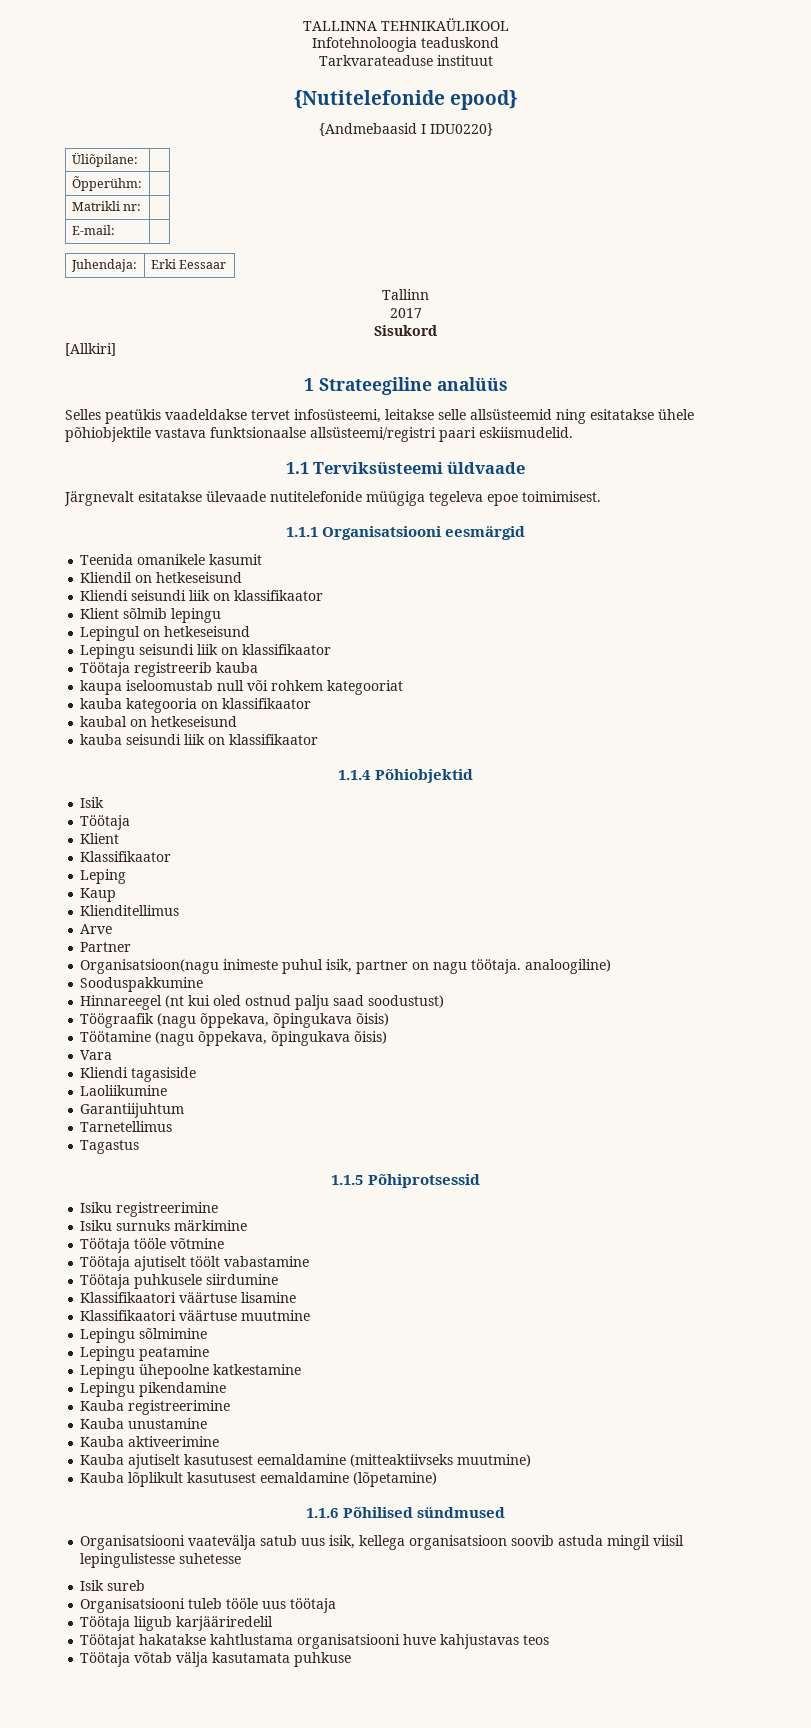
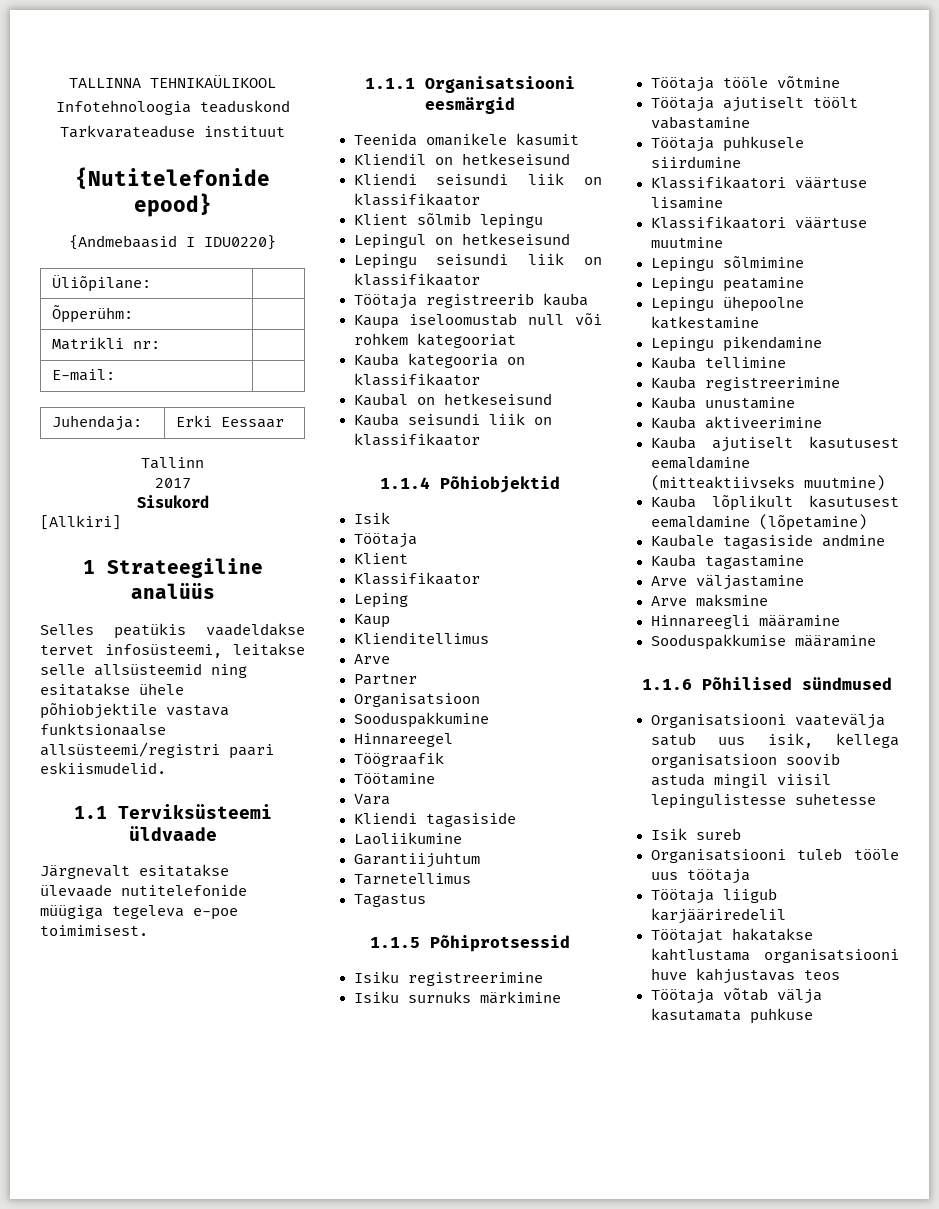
[487,494,518,506] epoe -> [193,908,238,920] e-poe
[80,680,123,695] kaupa -> [353,315,399,329] Kaupa
[80,698,123,709] kauba -> [353,353,399,366] Kauba
[80,716,238,727] [80,734,123,745] kaubal on hetkeseisund // kauba -> [353,393,552,406] [353,413,399,426] Kaubal on hetkeseisund // Kauba
[80,959,612,974] [80,977,204,992] [80,995,445,1010] [80,1013,390,1028] [80,1031,388,1046] Organisatsioon(nagu inimeste puhul isik, partner on nagu töötaja. analoogiline) // Sooduspakkumine // Hinnareegel (nt kui oled ostnud palju saad soodustust) // Töögraafik (nagu õppekava, õpingukava õisis) // Töötamine (nagu õppekava, õpingukava õisis) -> [353,693,480,707] [353,712,489,728] [353,733,453,747] [353,752,444,767] [353,773,435,785] Organisatsioon // Sooduspakkumine // Hinnareegel // Töögraafik // Töötamine
(227, 1389) none -> [650,356,786,369] // Kauba tellimine
(438, 1479) none -> [650,534,885,549] [650,554,804,569] [650,575,804,590] [650,594,768,607] [650,615,840,629] [650,634,876,650] // Kaubale tagasiside andmine // Kauba tagastamine // Arve väljastamine // Arve maksmine // Hinnareegli määramine // Sooduspakkumise määramine

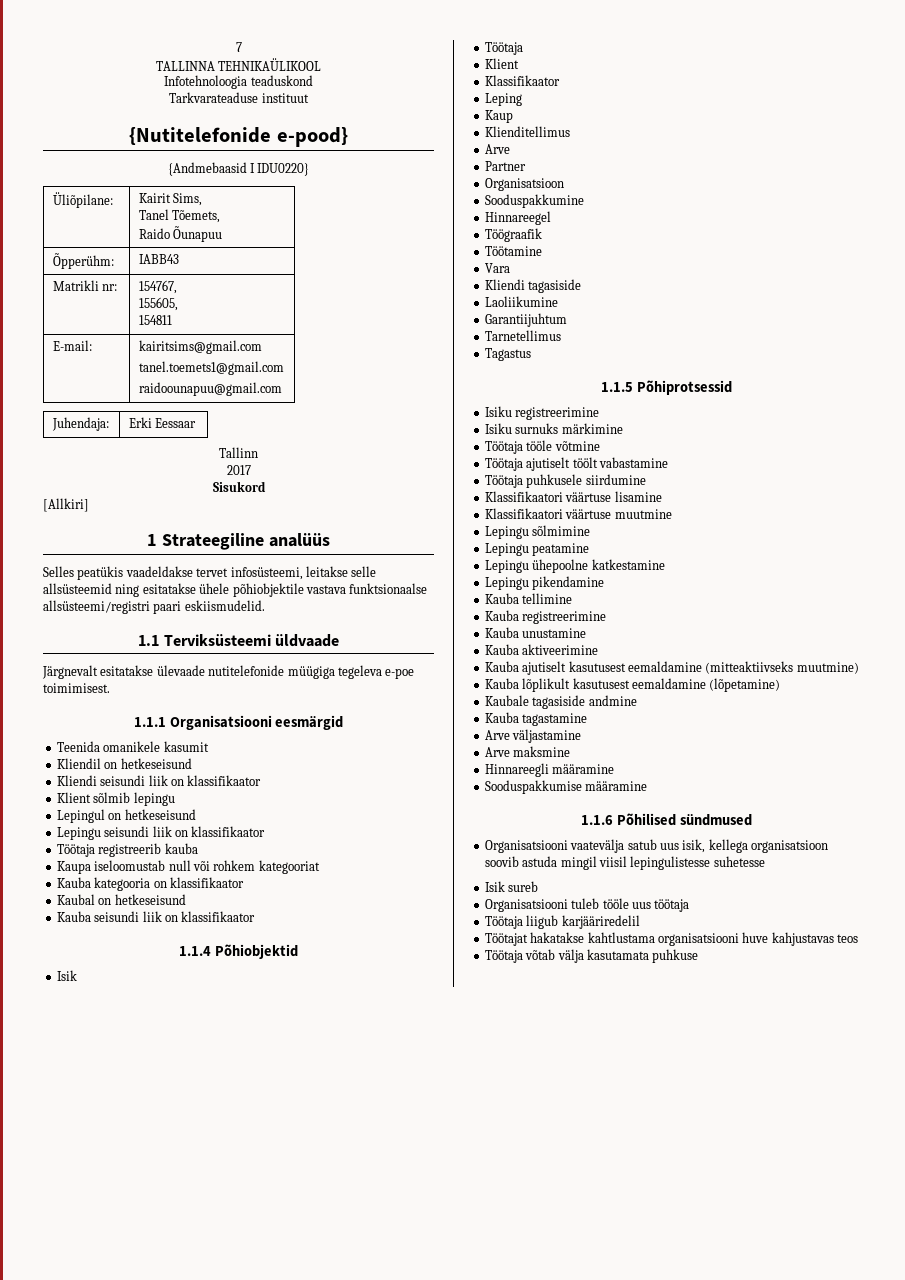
(69, 83) none -> [235,42,242,52] 7 //
[133,193,212,217] epood} -> [276,127,348,147] e-pood}
(151, 283) none -> [138,193,203,206] [138,209,221,223] [138,226,223,242] Kairit Sims, // Tanel Tõemets, // Raido Õunapuu
(133, 314) none -> [138,254,179,264] IABB43
[51,369,115,381] // E-mail: | -> [138,280,177,294] [138,297,178,311] [138,315,172,325] [52,340,92,351] [138,340,262,354] [138,361,284,375] [138,382,282,396] 154767, // 155605, // 154811 // E-mail: | kairitsims@gmail.com // tanel.toemets1@gmail.com // raidoounapuu@gmail.com

